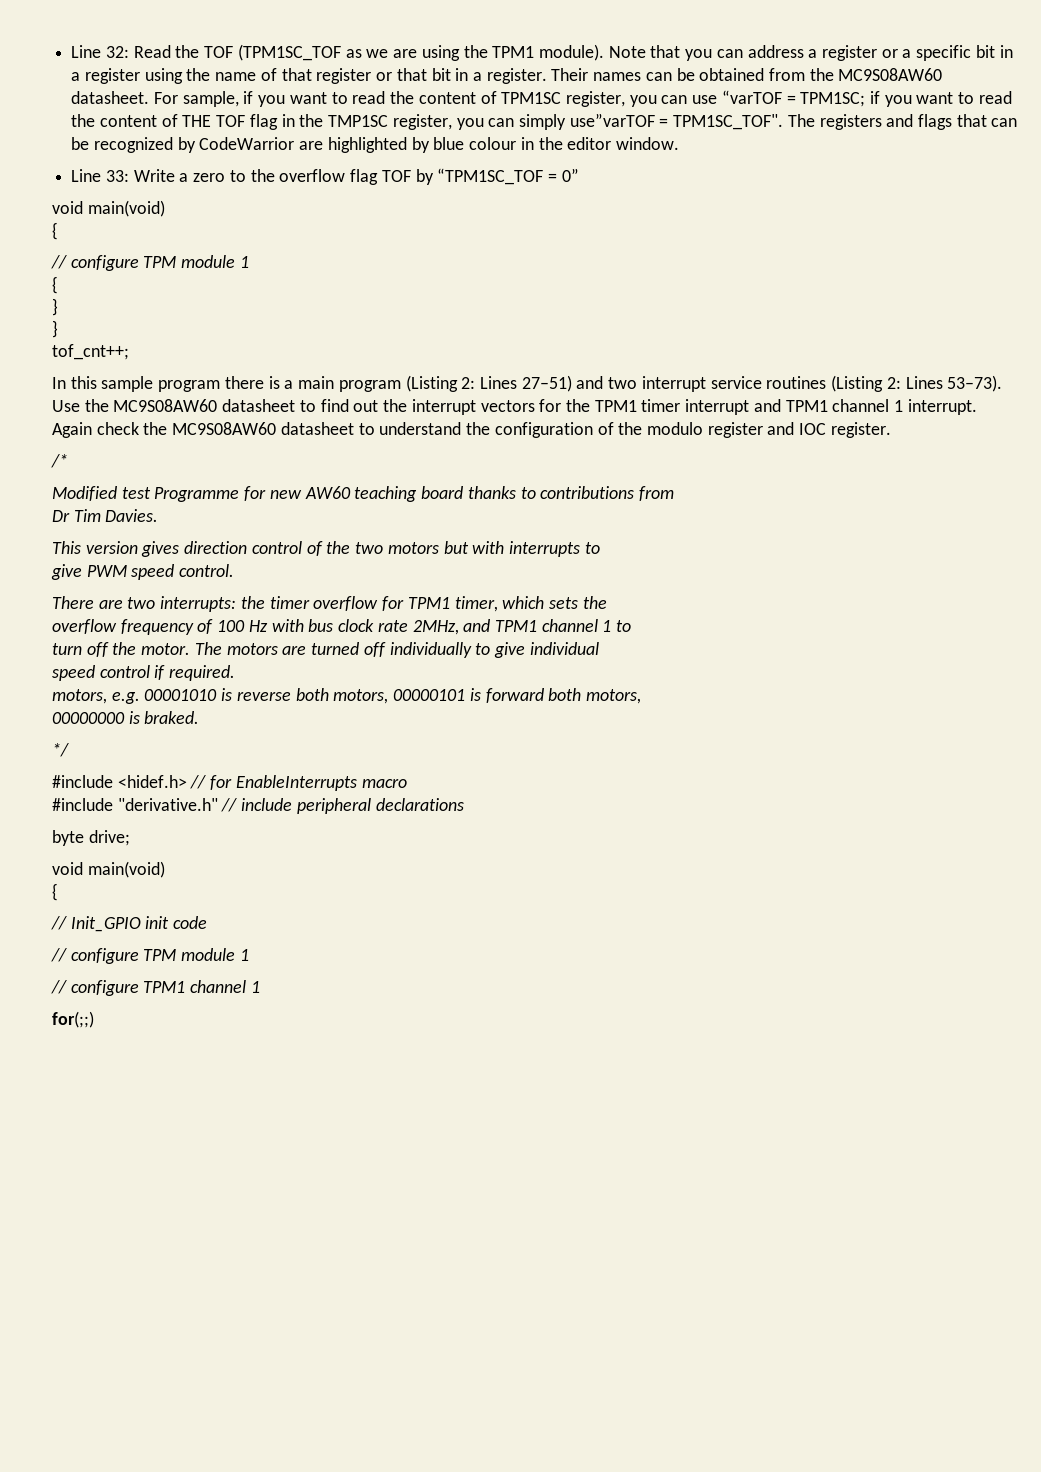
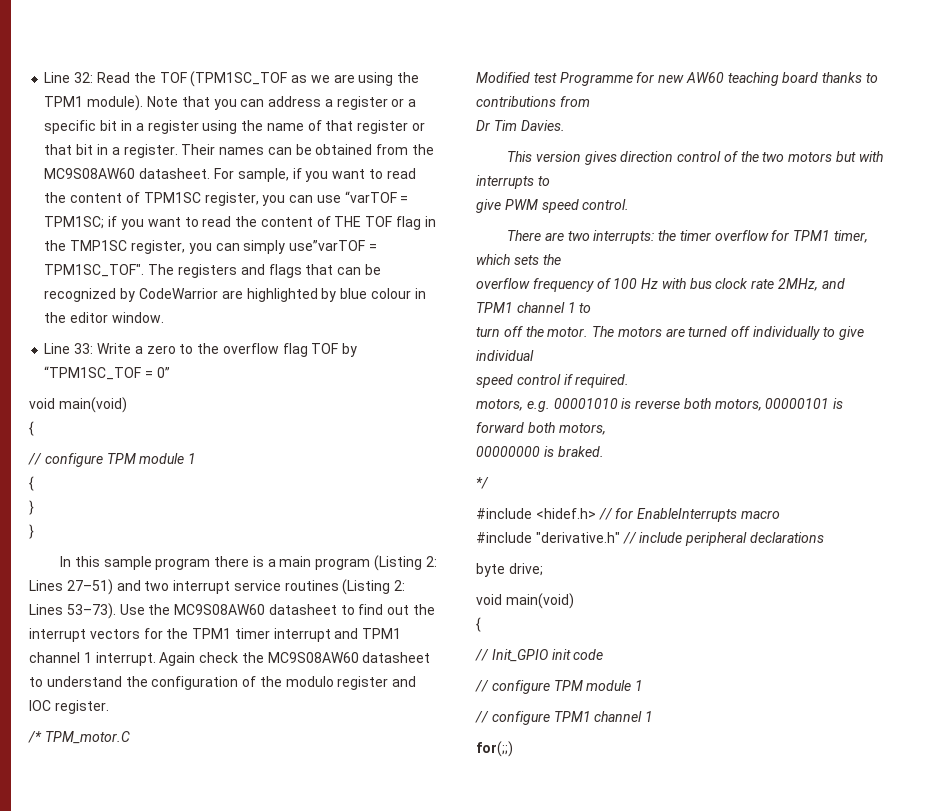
[52,344,129,360] // tof_cnt++; -> (34, 531) none
(68, 461) none -> [44,731,130,744] TPM_motor.C

